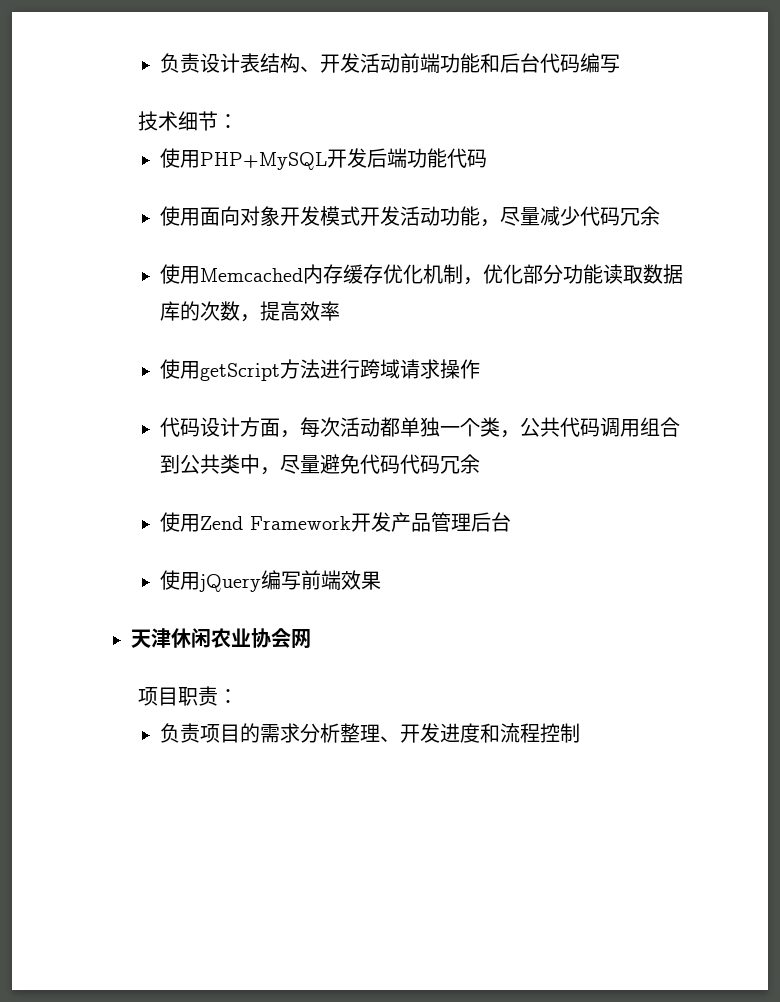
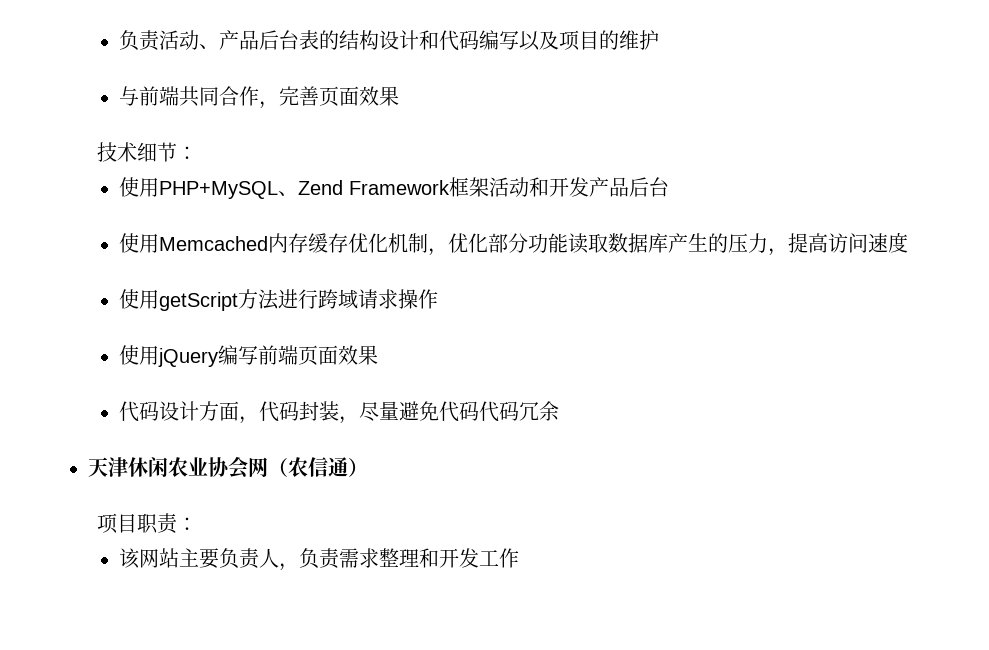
[159,53,620,73] 负责设计表结构、开发活动前端功能和后台代码编写 -> [118,30,659,51] [118,86,399,109] 负责活动、产品后台表的结构设计和代码编写以及项目的维护 // 与前端共同合作，完善页面效果
[326,148,487,168] [159,206,660,227] 开发后端功能代码 // 使用面向对象开发模式开发活动功能，尽量减少代码冗余 -> [277,177,669,197] 、Zend Framework框架活动和开发产品后台
[179,301,340,322] 的次数，提高效率 -> [667,232,908,256] 产生的压力，提高访问速度
[159,417,680,438] [159,454,260,474] 代码设计方面，每次活动都单独一个类，公共代码调用组合到公共类中 -> [118,345,378,367] [118,401,339,424] 使用jQuery编写前端页面效果 // 代码设计方面，代码封装
[159,512,511,532] [159,570,381,592] // 使用Zend Framework开发产品管理后台 // 使用jQuery编写前端效果 -> (559, 411) none
(312, 639) none -> [268,457,369,478] （农信通）
[159,723,580,743] 负责项目的需求分析整理、开发进度和流程控制 -> [118,548,519,571] 该网站主要负责人，负责需求整理和开发工作

